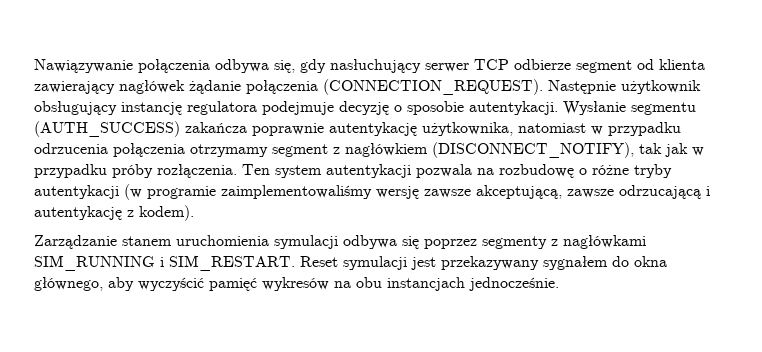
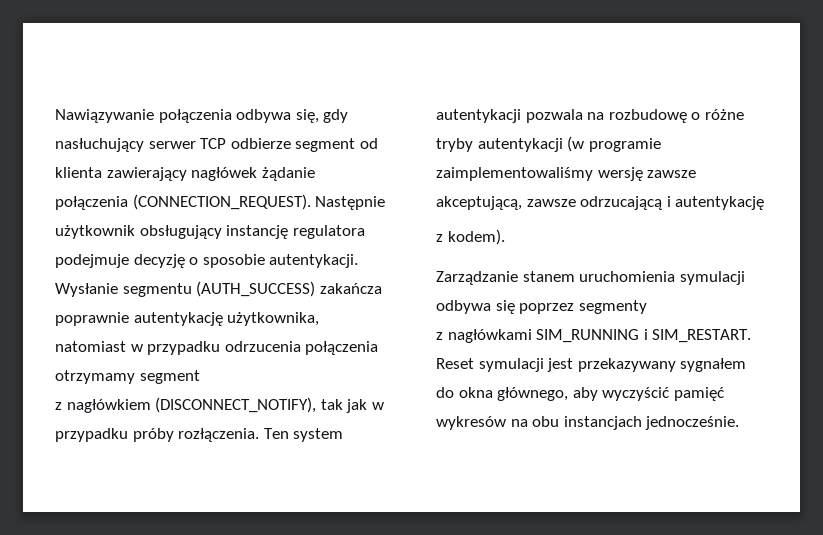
(328, 150) none -> (200, 377) //
(122, 213) none -> (765, 203) //
(547, 242) none -> (647, 307) //

